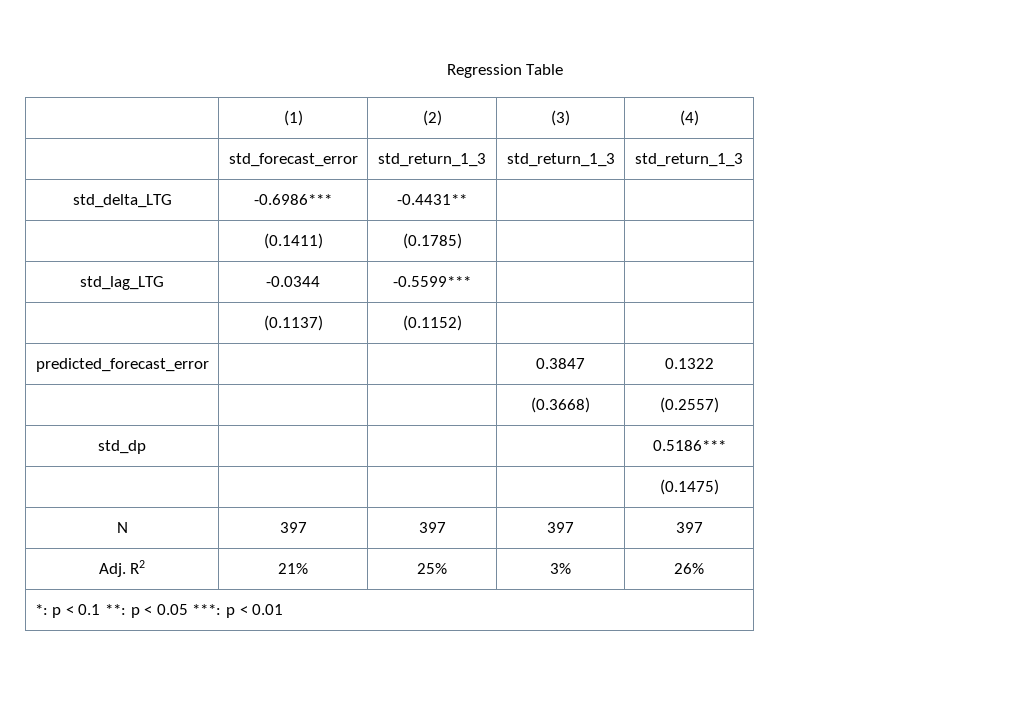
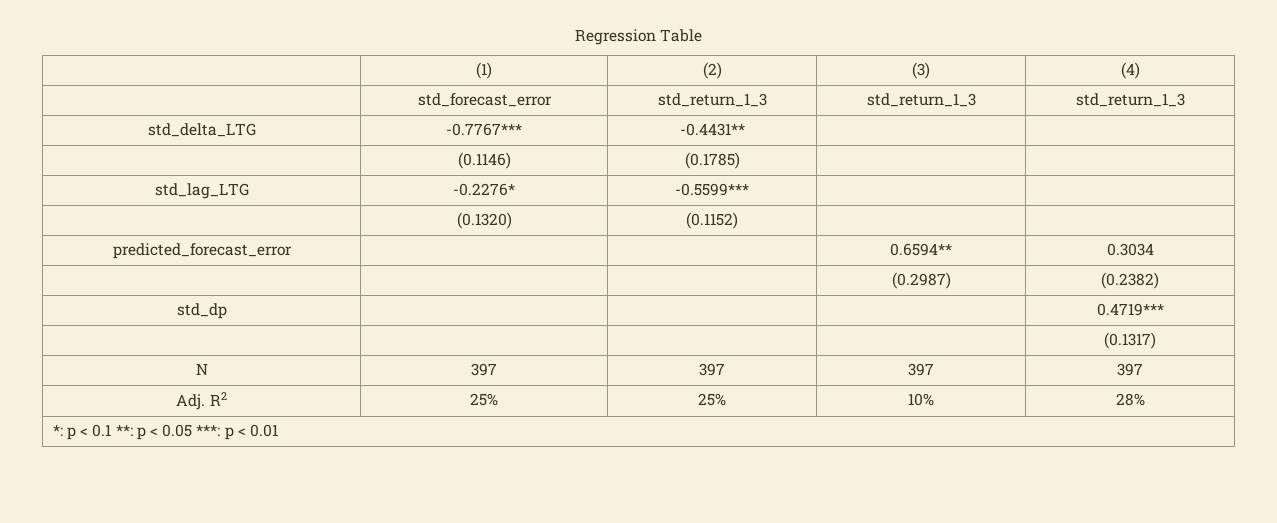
[254,194,332,205] -0.6986*** -> [446,123,522,136] -0.7767***
[263,233,323,249] (0.1411) -> [457,152,511,169] (0.1146)
[266,276,320,287] -0.0344 -> [453,183,515,196] -0.2276*
[263,315,323,331] (0.1137) -> [456,212,512,229] (0.1320)
[536,358,585,369] [664,358,714,369] [531,397,590,413] [659,397,719,413] 0.3847 | 0.1322 // | | | (0.3668) | (0.2557) -> [890,243,952,256] [1106,243,1154,256] [891,272,951,289] [1101,272,1159,289] 0.6594** | 0.3034 // | | | (0.2987) | (0.2382)
[652,440,726,451] [659,479,719,495] 0.5186*** // | | | | (0.1475) -> [1096,303,1164,316] [1104,332,1156,349] 0.4719*** // | | | | (0.1317)
[278,563,308,574] [417,563,447,574] [550,563,571,574] [674,563,704,574] 21% | 25% | 3% | 26% -> [470,393,498,406] [698,393,726,406] [908,393,934,406] [1115,393,1145,406] 25% | 25% | 10% | 28%

